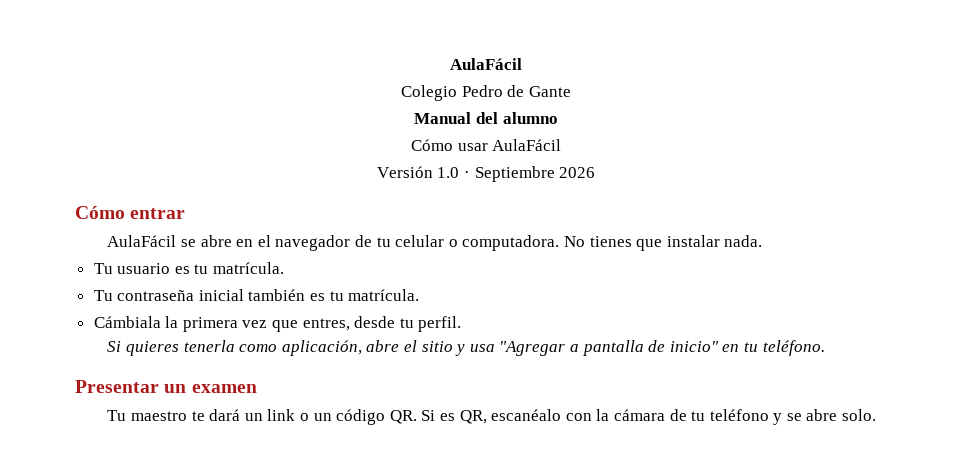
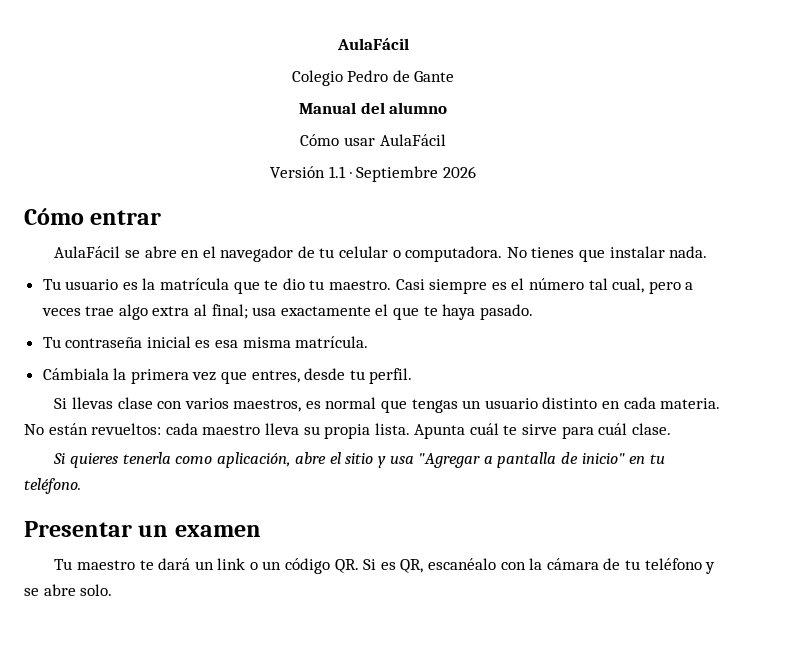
[437,167,460,178] 1.0 -> [328,166,346,178] 1.1
[194,262,285,274] tu matrícula. -> [142,278,694,294] [41,304,533,320] la matrícula que te dio tu maestro. Casi siempre es el número tal cual, pero a veces trae algo extra al final; usa exactamente el que te haya pasado.
[248,289,344,301] también es tu -> [195,337,291,348] es esa misma
(462, 324) none -> [54,397,721,413] [24,423,671,439] // Si llevas clase con varios maestros, es normal que tengas un usuario distinto en cada materia. No están revueltos: cada maestro lleva su propia lista. Apunta cuál te sirve para cuál clase.

